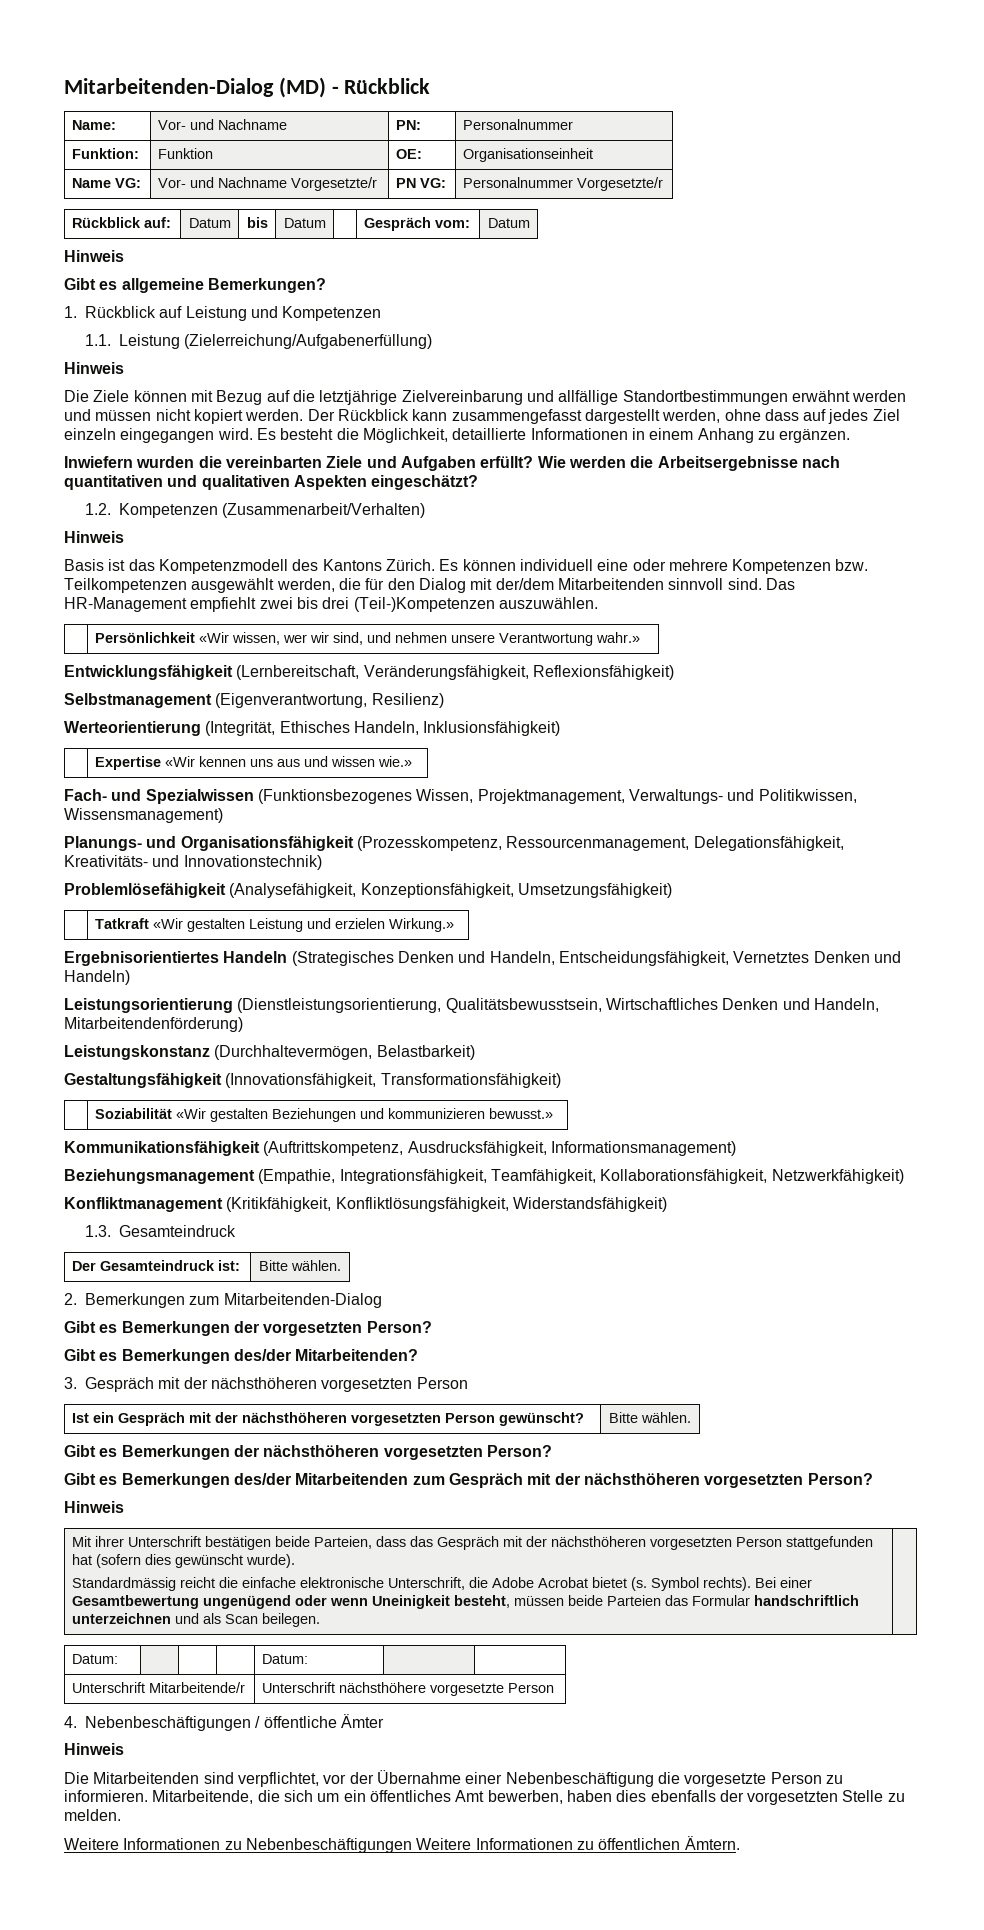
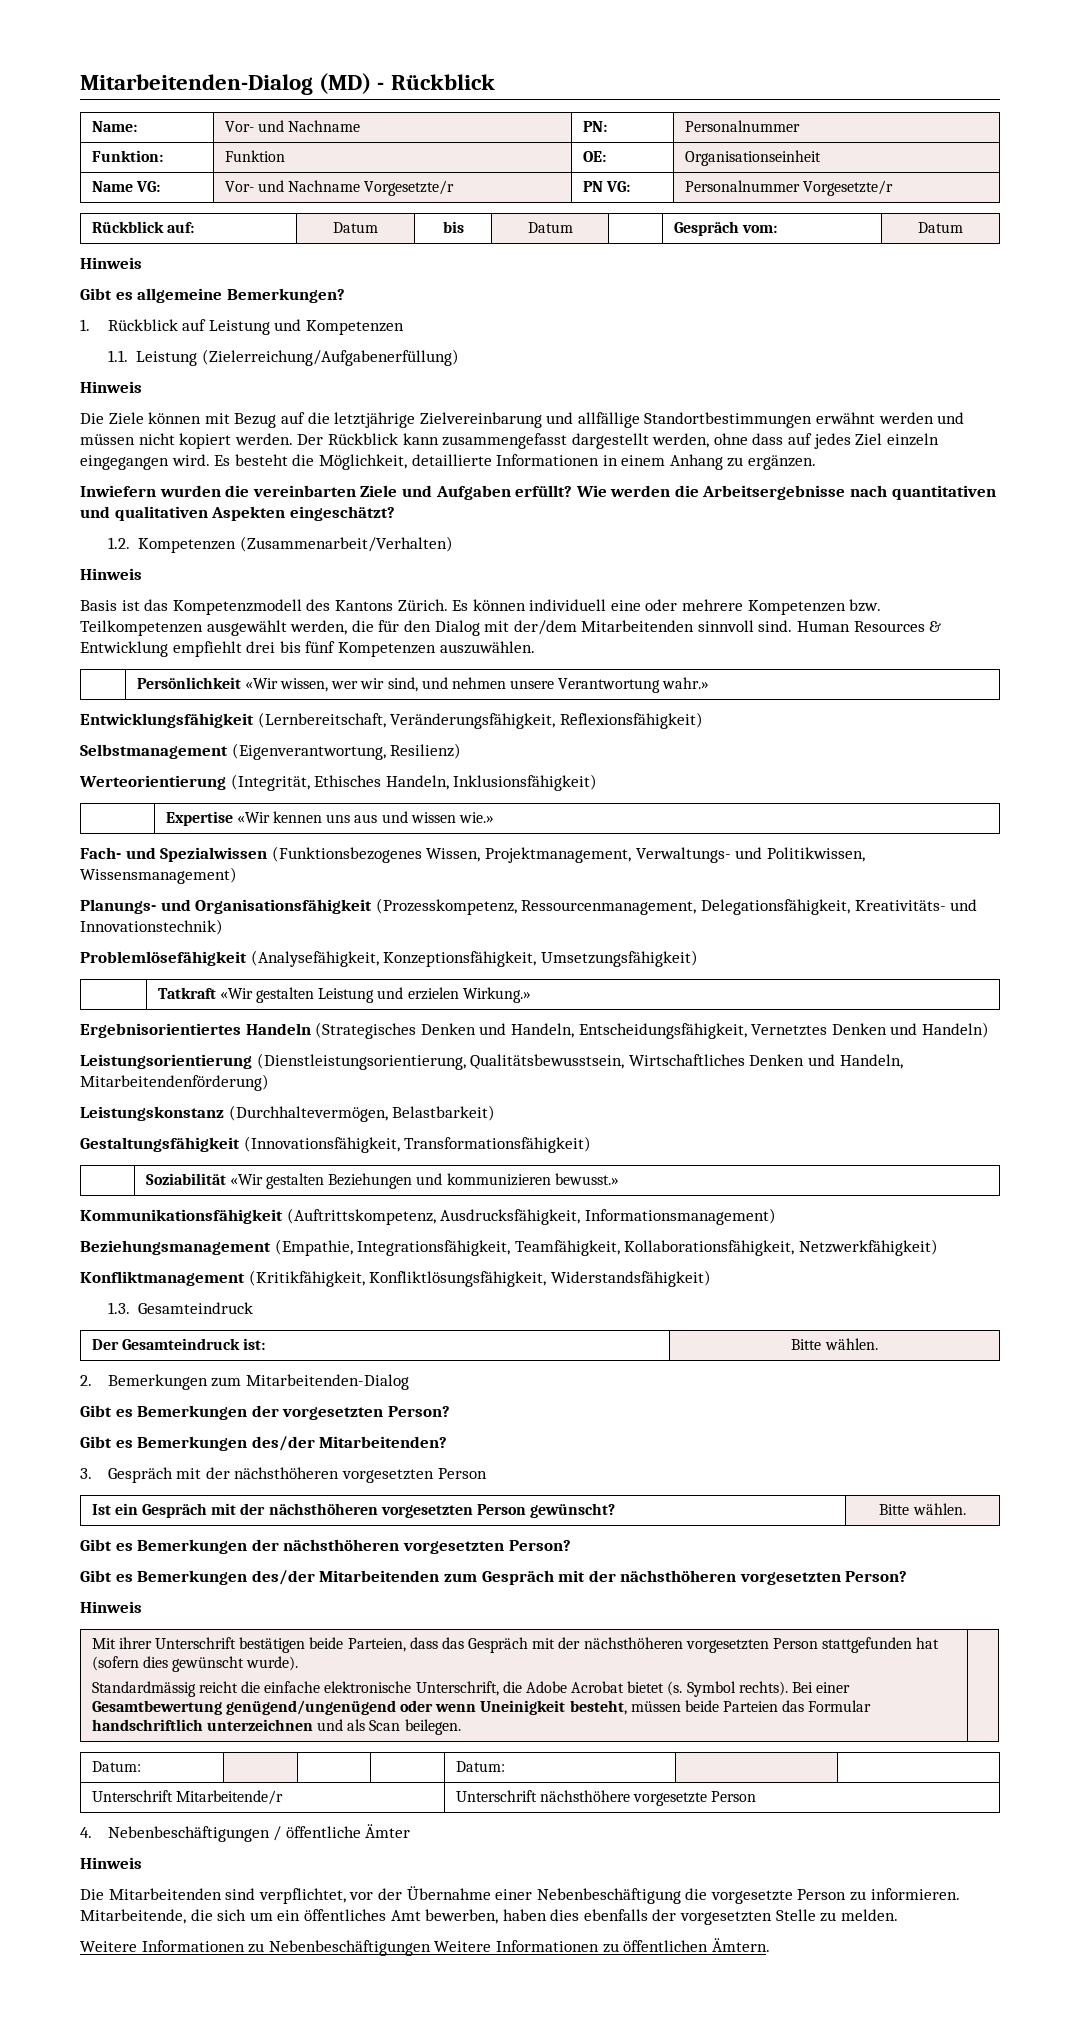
[765,578,795,590] [64,597,495,612] Das HR-Management empfiehlt zwei bis drei (Teil-)Kompetenzen -> [797,621,942,632] [80,641,436,657] Human Resources & Entwicklung empfiehlt drei bis fünf Kompetenzen
[202,1595,291,1609] ungenügend -> [225,1700,396,1715] genügend/ungenügend

